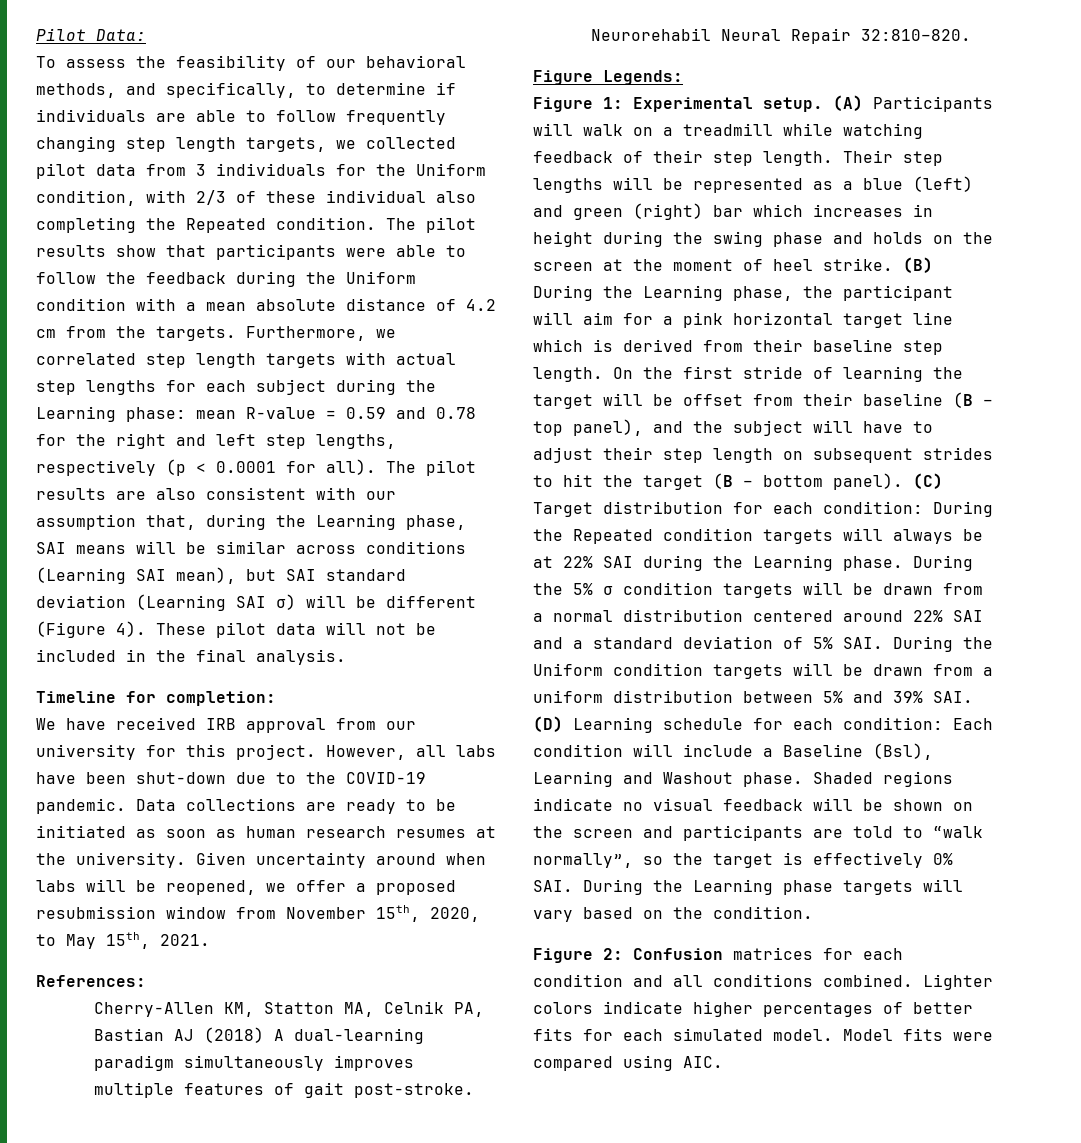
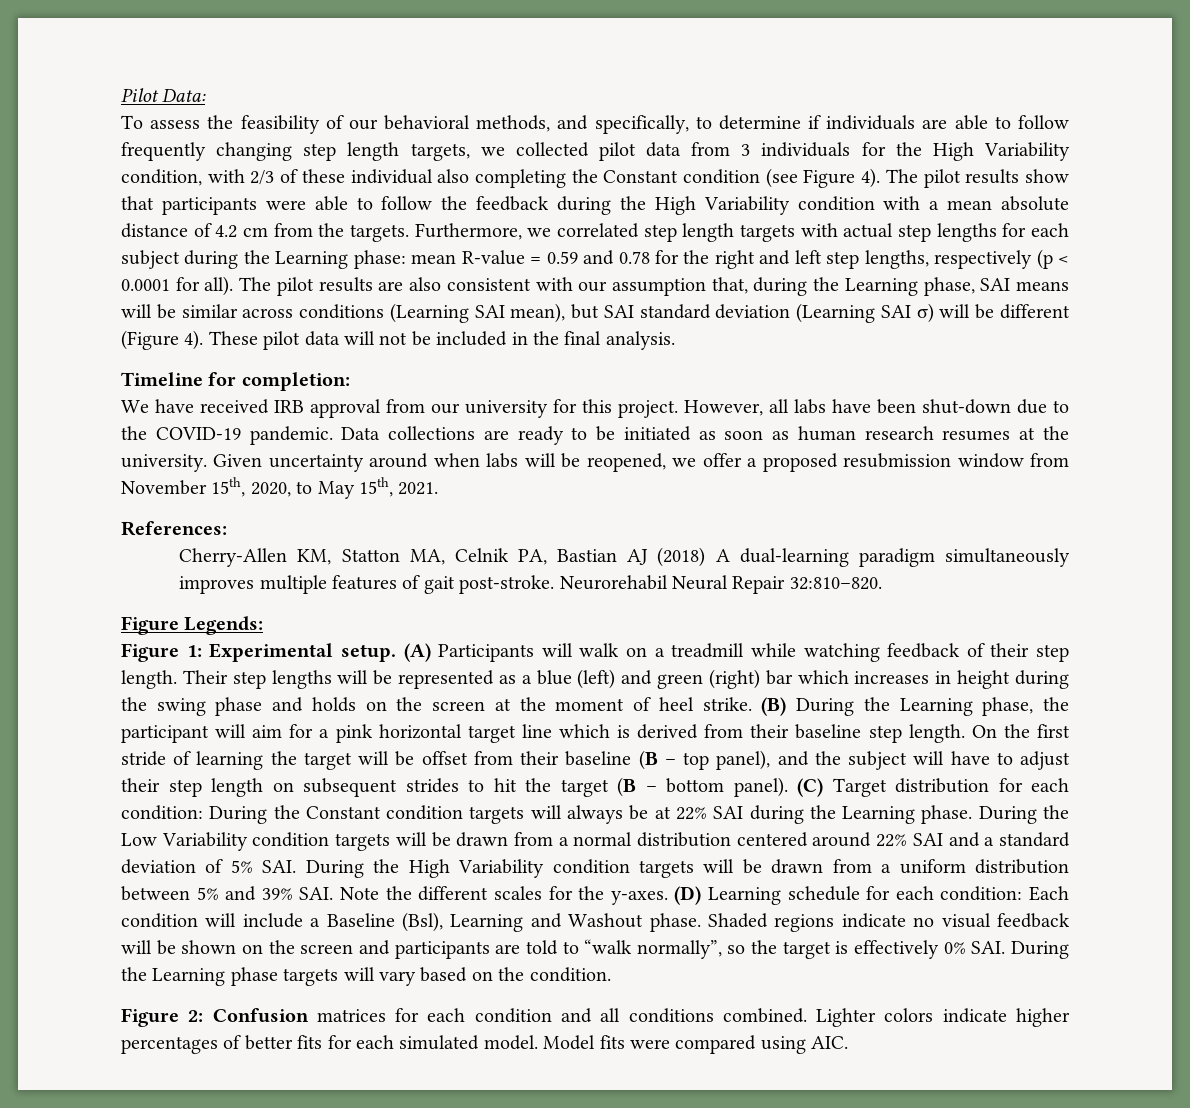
[416,163,486,176] Uniform -> [932,142,1070,161] High Variability
[186,217,376,233] Repeated condition. -> [603,168,881,188] Constant condition (see Figure 4).
[346,271,416,284] Uniform -> [654,196,790,215] High Variability
[573,529,653,544] Repeated -> [305,806,381,819] Constant
[573,583,613,595] 5% σ -> [121,832,248,851] Low Variability
[533,663,603,676] Uniform -> [408,859,545,878] High Variability
(973, 697) none -> [340,886,668,905] Note the different scales for the y-axes.

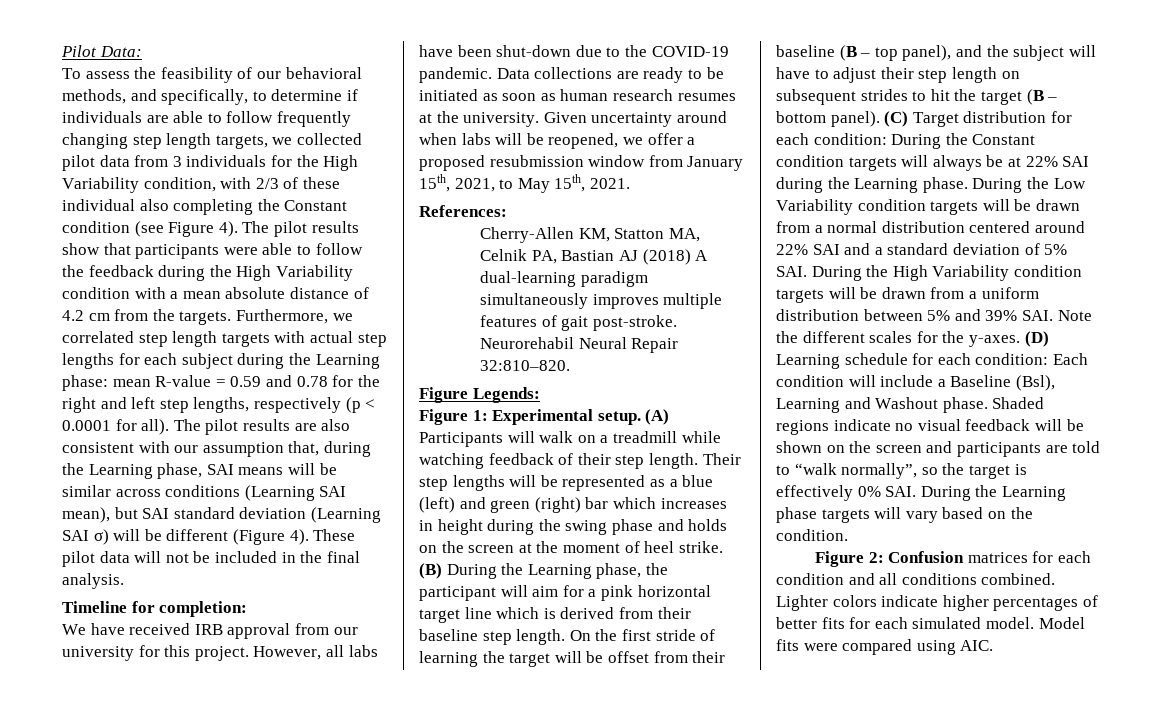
[121,477,291,497] November 15th, 2020, -> [687,156,744,171] [419,174,495,192] January 15th, 2021,

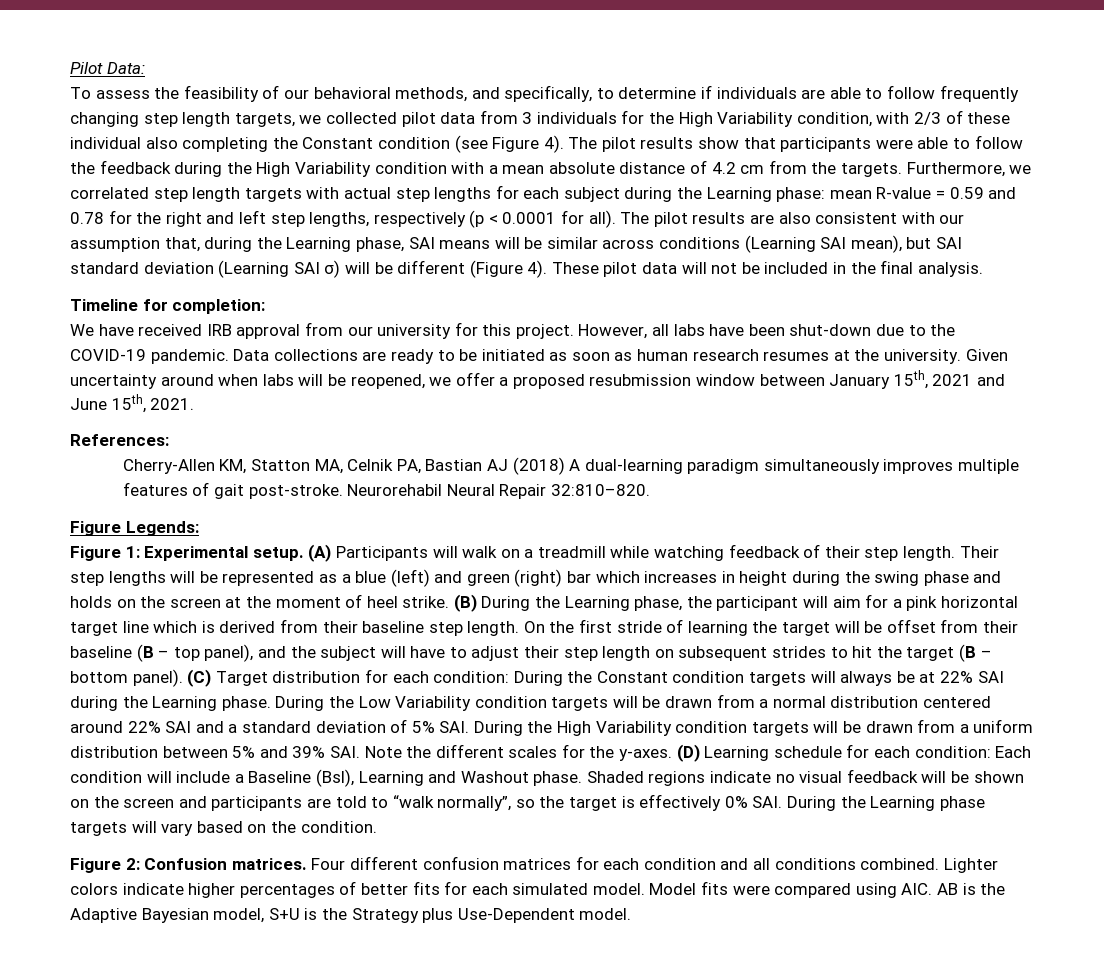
[648,155,683,167] from -> [759,374,825,386] between
[454,178,550,193] 2021, to May -> [932,374,1006,386] [70,398,107,410] 2021 and June
(965, 557) none -> [231,856,499,870] matrices. Four different confusion
(994, 645) none -> [937,883,1006,895] [70,908,632,923] AB is the Adaptive Bayesian model, S+U is the Strategy plus Use-Dependent model.

